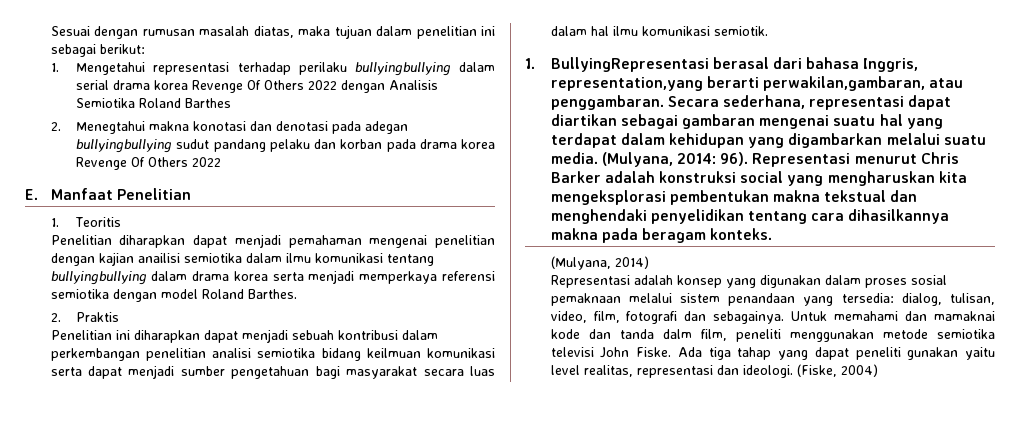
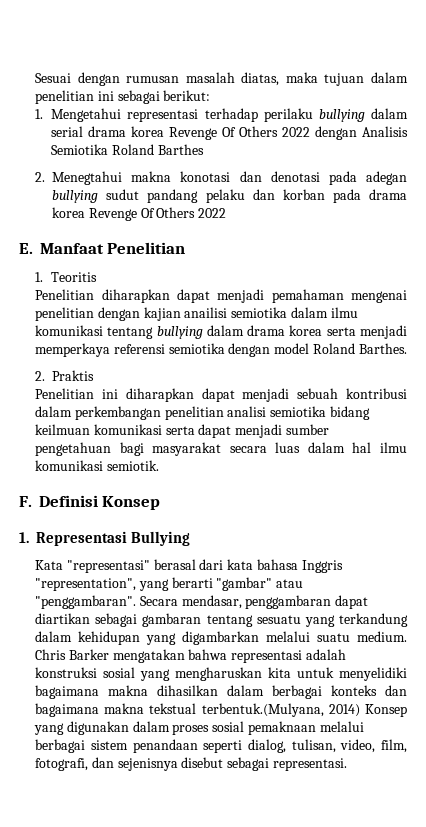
[354,62,451,76] bullyingbullying -> [318,109,365,122] bullying
[76,139,173,153] bullyingbullying -> [52,190,99,203] bullying
[50,271,147,285] bullyingbullying -> [156,326,203,339] bullying
[525,57,919,72] [550,76,964,91] [550,95,952,110] [550,114,943,129] [550,133,617,148] 1. BullyingRepresentasi berasal dari bahasa Inggris, representation,yang berarti perwakilan,gambaran, atau penggambaran. Secara sederhana, representasi dapat diartikan sebagai gambaran mengenai suatu hal yang terdapat -> [19,495,161,510] [19,531,191,546] [35,559,343,573] [35,577,304,591] [35,595,369,609] [35,613,408,627] F. Definisi Konsep // 1. Representasi Bullying // Kata "representasi" berasal dari kata bahasa Inggris "representation", yang berarti "gambar" atau "penggambaran". Secara mendasar, penggambaran dapat diartikan sebagai gambaran tentang sesuatu yang terkandung
[550,152,959,167] [550,171,601,183] media. (Mulyana, 2014: 96). Representasi menurut Chris Barker -> [356,631,407,642] [35,649,303,663] medium. Chris Barker mengatakan bahwa representasi
[740,171,784,183] social -> [103,667,136,678] sosial
[550,190,918,205] [550,209,950,224] [550,228,773,243] [550,256,649,270] [550,275,722,288] mengeksplorasi pembentukan makna tekstual dan menghendaki penyelidikan tentang cara dihasilkannya makna pada beragam konteks. // (Mulyana, 2014) // Representasi adalah konsep -> [297,667,407,681] [35,685,407,699] [35,703,407,717] untuk menyelidiki bagaimana makna dihasilkan dalam berbagai konteks dan bagaimana makna tekstual terbentuk.(Mulyana, 2014) Konsep
(672, 298) none -> [35,739,86,753] berbagai
[803,293,894,306] yang tersedia: -> [203,740,243,753] seperti
[626,311,995,324] [550,329,995,342] [550,347,995,360] [550,364,878,378] fotografi dan sebagainya. Untuk memahami dan mamaknai kode dan tanda dalm film, peneliti menggunakan metode semiotika televisi John Fiske. Ada tiga tahap yang dapat peneliti gunakan yaitu level realitas, representasi dan ideologi. (Fiske, 2004) -> [35,757,348,771] fotografi, dan sejenisnya disebut sebagai representasi.

